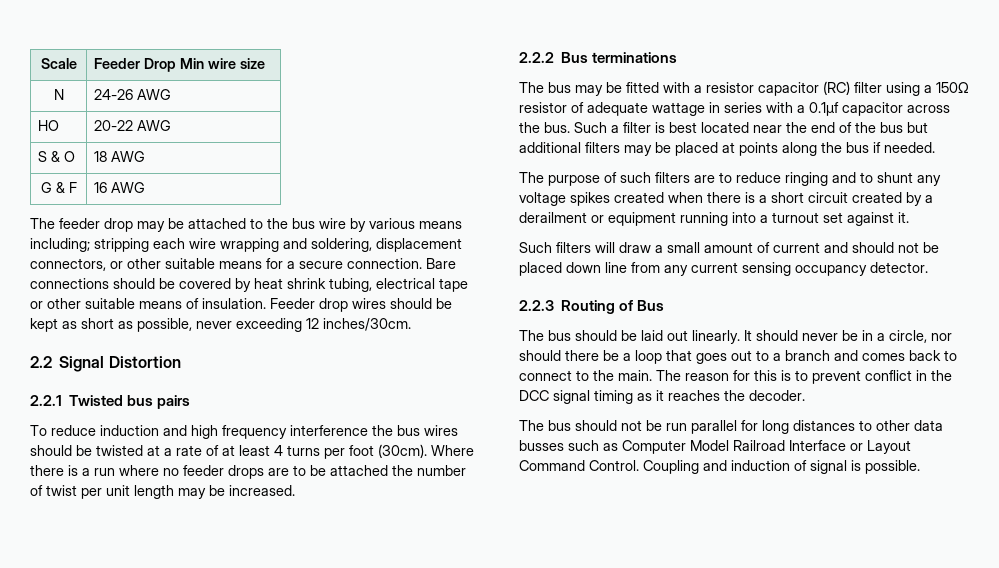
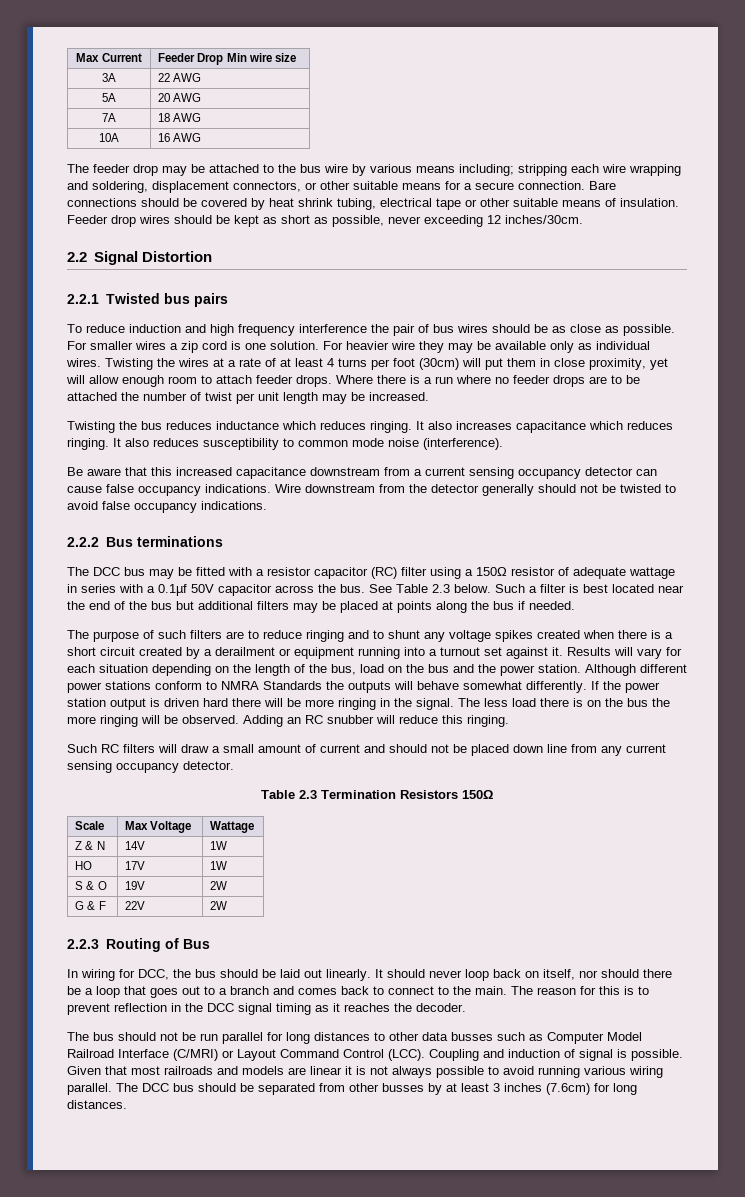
[40,58,77,69] Scale -> [76,53,142,62] Max Current
[53,89,64,100] [94,89,172,100] [38,120,60,131] [94,120,172,131] [38,151,76,162] N | 24-26 AWG // HO | 20-22 AWG // S & O -> [102,73,116,82] [158,73,202,82] [102,93,116,102] [158,93,202,102] [102,113,116,122] 3A | 22 AWG // 5A | 20 AWG // 7A
[40,182,77,193] G & F -> [99,133,119,142] 10A
(393, 430) none -> [393,324,429,336] pair of
[96,445,143,456] twisted -> [552,324,675,336] [67,341,650,353] [66,358,209,370] as close as possible. For smaller wires a zip cord is one solution. For heavier wire they may be available only as individual wires. Twisting the wires
[378,444,427,458] (30cm). -> [419,358,668,370] [66,375,332,387] (30cm) will put them in close proximity, yet will allow enough room to attach feeder drops.
(295, 490) none -> [67,421,673,433] [67,438,503,450] [67,467,657,479] [67,484,676,496] [67,501,267,513] // Twisting the bus reduces inductance which reduces ringing. It also increases capacitance which reduces ringing. It also reduces susceptibility to common mode noise (interference). // Be aware that this increased capacitance downstream from a current sensing occupancy detector can cause false occupancy indications. Wire downstream from the detector generally should not be twisted to avoid false occupancy indications.
(544, 87) none -> [93,567,120,576] DCC
(839, 109) none -> [191,584,214,593] 50V
(570, 127) none -> [369,584,491,593] See Table 2.3 below.
[519,242,552,253] // Such -> [567,647,682,659] [67,664,687,676] [67,681,660,693] [67,698,670,710] [67,715,509,727] [67,744,119,753] Results will vary for each situation depending on the length of the bus, load on the bus and the power station. Although different power stations conform to NMRA Standards the outputs will behave somewhat differently. If the power station output is driven hard there will be more ringing in the signal. The less load there is on the bus the more ringing will be observed. Adding an RC snubber will reduce this ringing. // Such RC
(928, 267) none -> [261,790,493,799] [75,821,105,830] [125,821,192,833] [210,821,255,833] [75,841,105,850] [125,841,146,850] [210,841,228,850] [75,861,93,870] [125,861,146,870] [210,861,228,870] [75,881,107,890] [125,881,146,890] [210,881,228,890] [75,901,106,910] [125,901,146,910] [210,901,228,910] // Table 2.3 Termination Resistors 150Ω // Scale | Max Voltage | Wattage // Z & N | 14V | 1W // HO | 17V | 1W // S & O | 19V | 2W // G & F | 22V | 2W
[519,330,544,341] The -> [67,969,191,981] In wiring for DCC, the
[842,330,927,343] be in a circle, -> [465,969,575,981] loop back on itself,
[865,370,912,381] conflict -> [114,1003,167,1012] reflection
(846, 445) none -> [173,1049,218,1061] (C/MRI)
[589,460,639,471] Control. -> [343,1049,425,1061] Control (LCC).
(920, 467) none -> [67,1066,663,1078] [67,1083,637,1095] [67,1100,127,1109] Given that most railroads and models are linear it is not always possible to avoid running various wiring parallel. The DCC bus should be separated from other busses by at least 3 inches (7.6cm) for long distances.

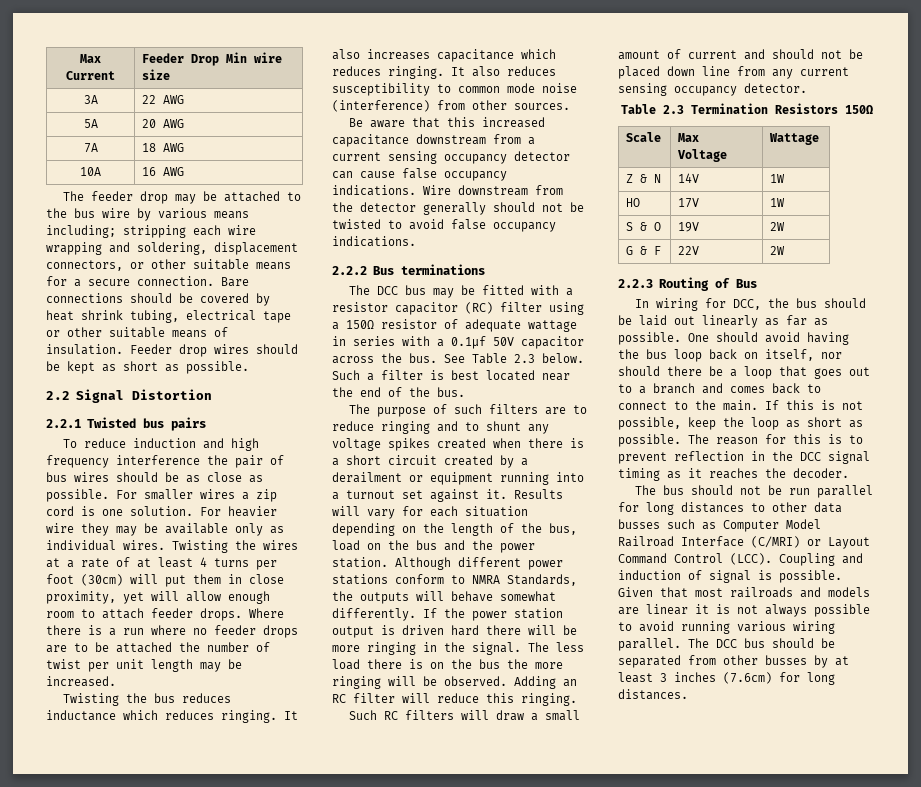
[332,215,583,227] possible, never exceeding 12 inches/30cm. -> [186,361,249,374] possible.
[423,438,503,450] (interference). -> [332,100,570,112] (interference) from other sources.
[151,601,575,613] bus but additional filters may be placed at points along the bus if needed. -> [437,387,465,397] bus.
[263,681,322,690] Standards -> [507,574,577,586] Standards,
[327,715,374,724] snubber -> [353,693,395,703] filter
[326,969,462,981] linearly. It should never -> [702,315,828,328] [618,332,849,345] [618,349,667,359] linearly as far as possible. One should avoid having the bus
(507, 990) none -> [765,400,863,410] [618,417,863,430] [618,434,681,447] If this is not possible, keep the loop as short as possible.

